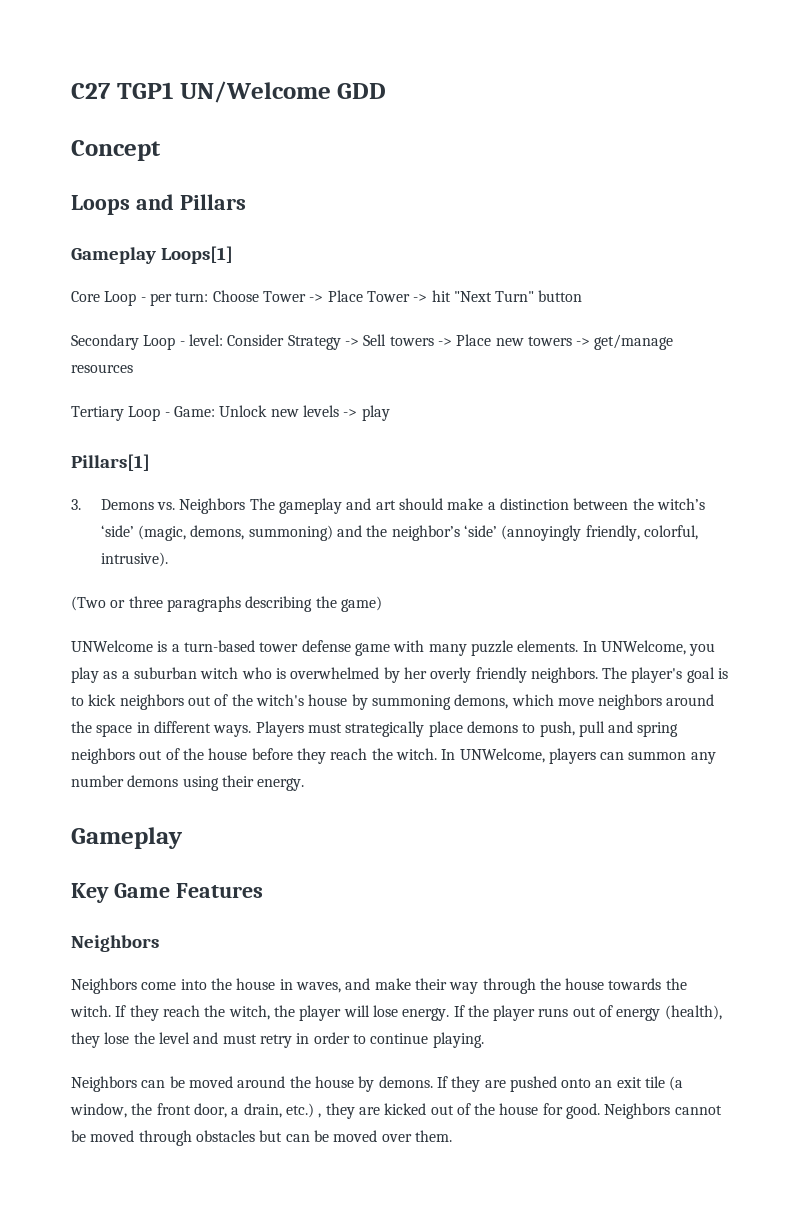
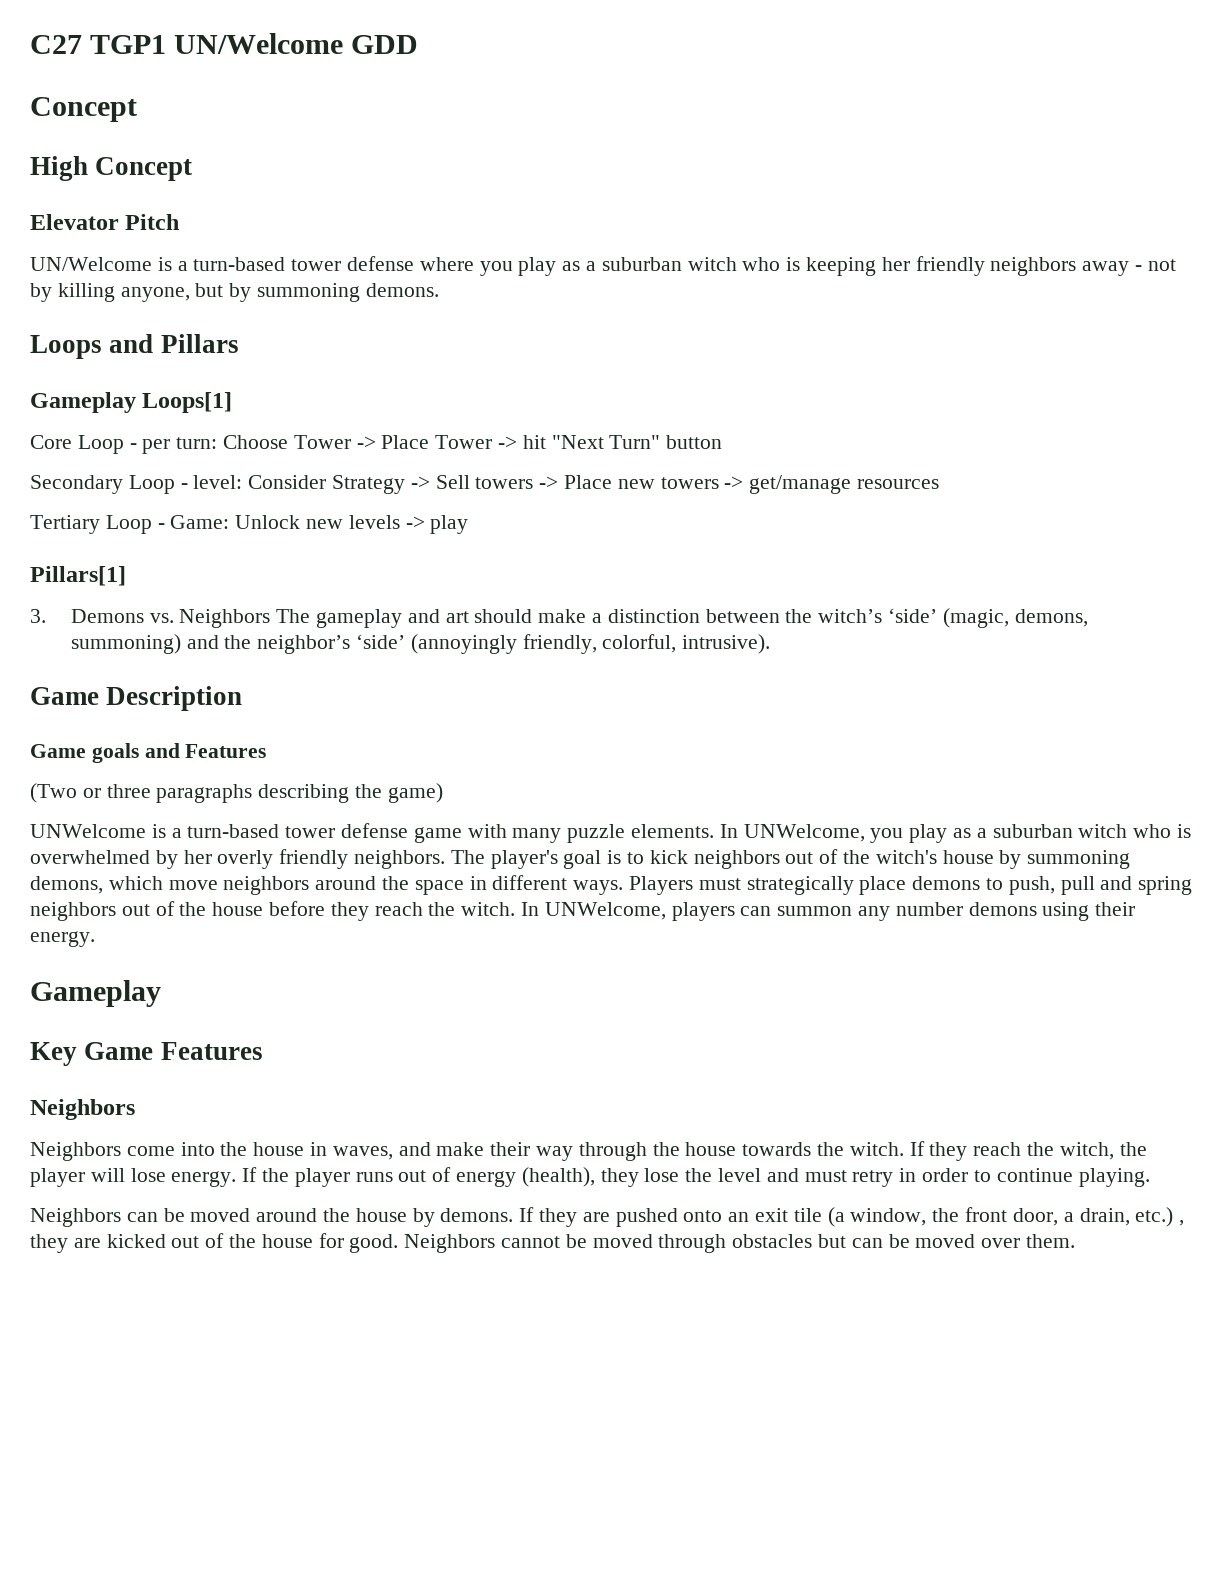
(161, 150) none -> [30,156,193,181] [30,214,180,230] [30,256,1176,276] [30,283,439,302] // High Concept // Elevator Pitch // UN/Welcome is a turn-based tower defense where you play as a suburban witch who is keeping her friendly neighbors away - not by killing anyone, but by summoning demons.
(168, 559) none -> [30,686,243,711] [30,743,267,763] // Game Description // Game goals and Features

